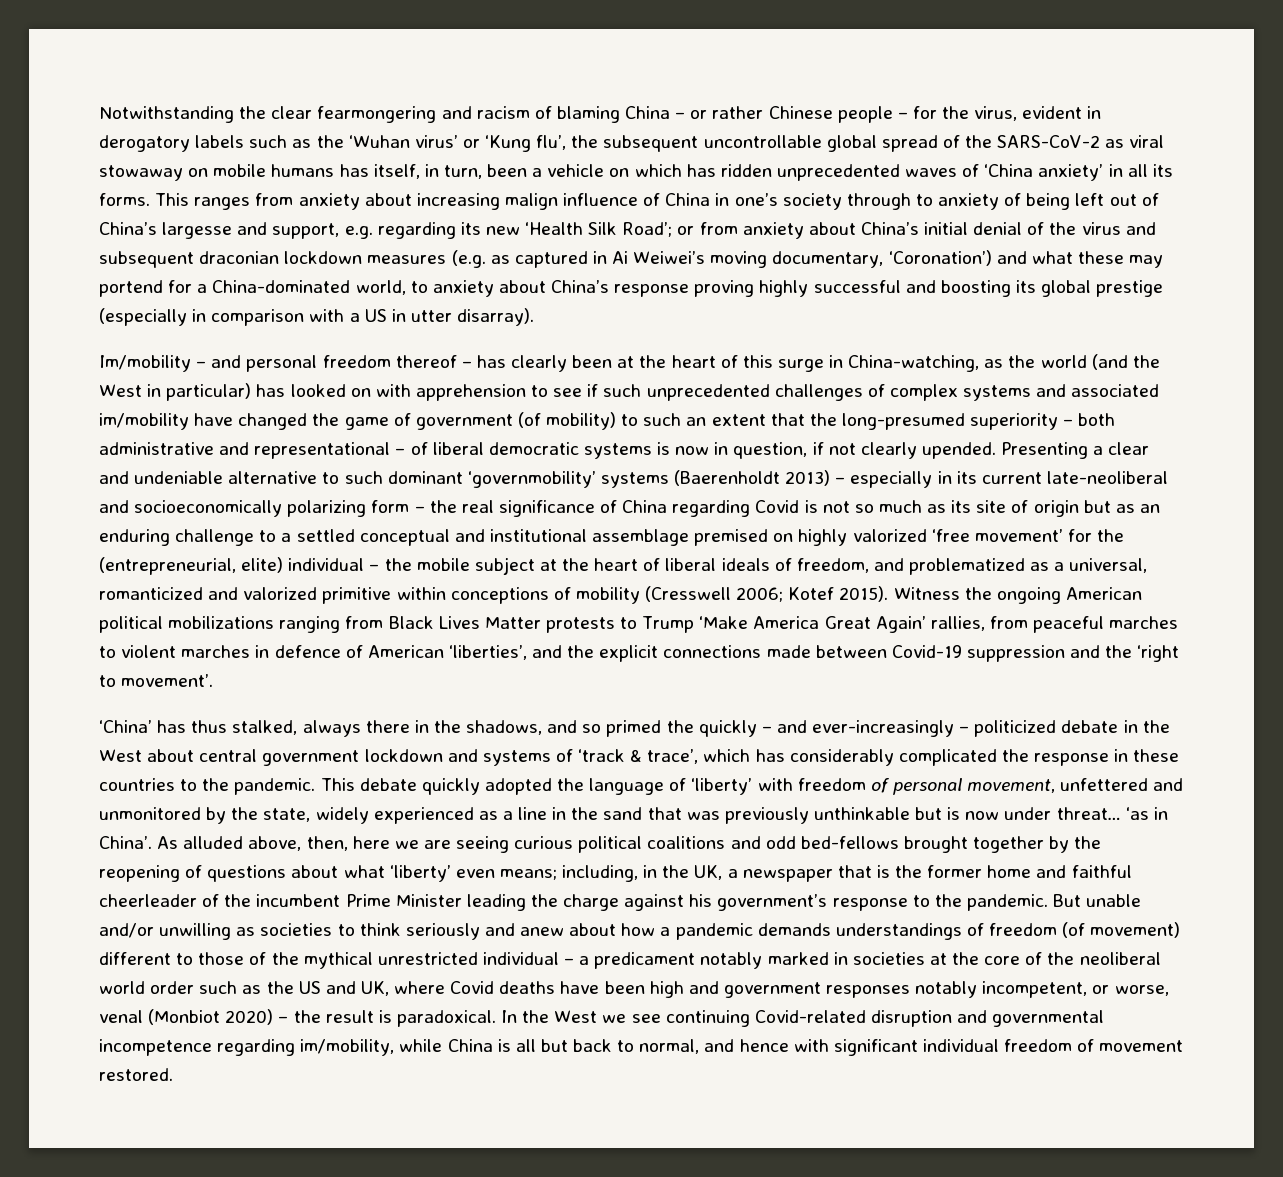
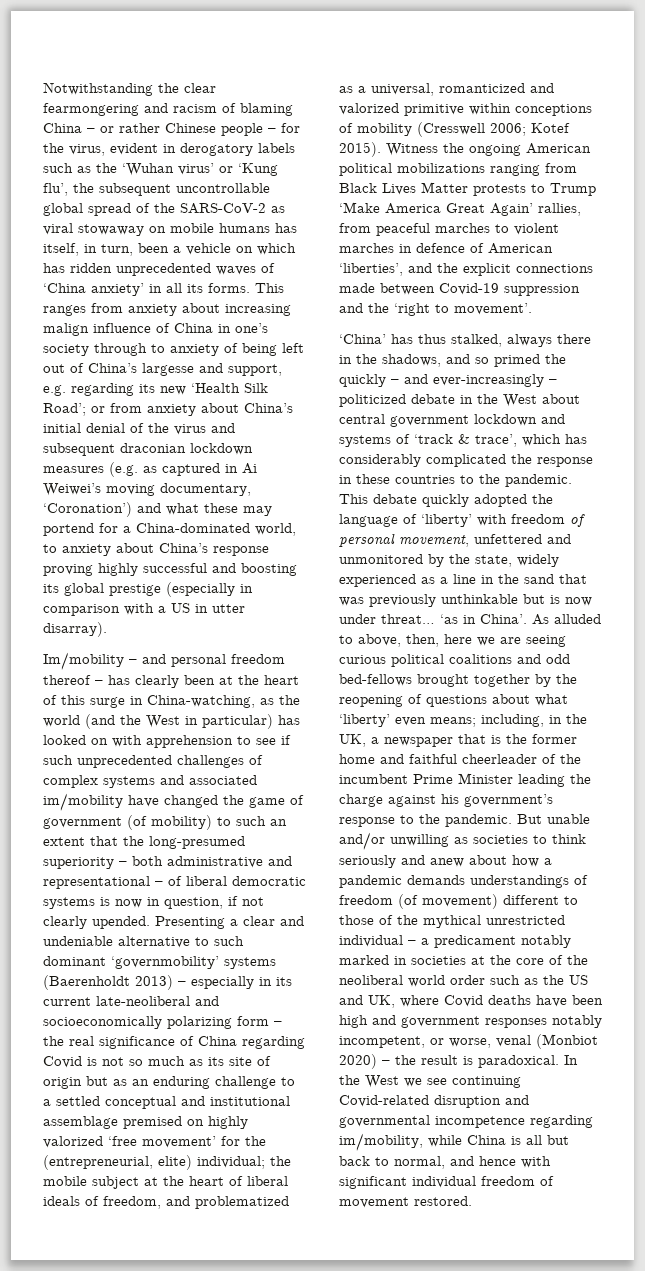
[288,558,380,571] individual – -> [197,1156,265,1169] individual;
(244, 842) none -> [339,635,353,644] to

